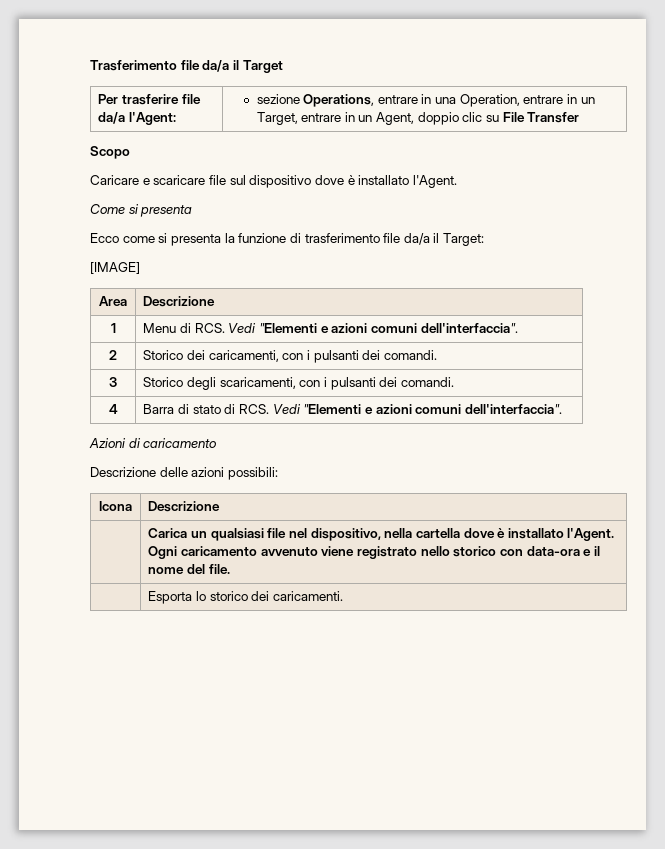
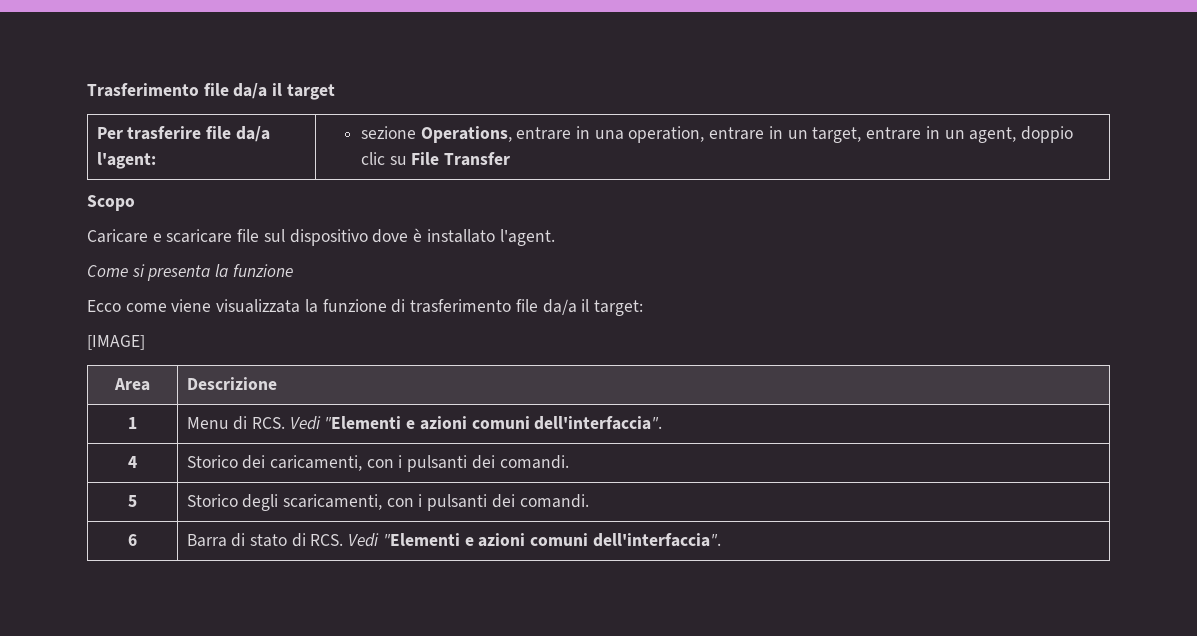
[242,60,283,73] Target -> [286,84,335,100] target
[129,112,177,125] l'Agent: -> [96,152,156,169] l'agent:
[459,94,595,107] [256,112,415,125] Operation, entrare in un Target, entrare in un Agent, -> [628,126,1017,143] operation, entrare in un target, entrare in un agent,
[412,175,457,188] l'Agent. -> [499,229,555,246] l'agent.
(193, 211) none -> [215,264,293,277] la funzione
[158,233,221,246] si presenta -> [171,299,301,313] viene visualizzata
[443,233,485,246] Target: -> [593,300,643,316] target:
[109,350,117,360] 2 -> [128,456,137,468] 4
[109,377,117,387] 3 -> [128,495,137,507] 5
[108,404,118,414] 4 -> [128,534,137,546] 6
[89,438,217,448] [90,467,278,480] [99,501,132,511] [148,501,221,512] [148,528,615,541] [148,546,600,559] [148,564,230,574] [148,591,343,604] // Azioni di caricamento // Descrizione delle azioni possibili: // Icona | Descrizione // | Carica un qualsiasi file nel dispositivo, nella cartella dove è installato l'Agent. Ogni caricamento avvenuto viene registrato nello storico con data-ora e il nome del file. // | Esporta lo storico dei caricamenti. -> (721, 540) none

